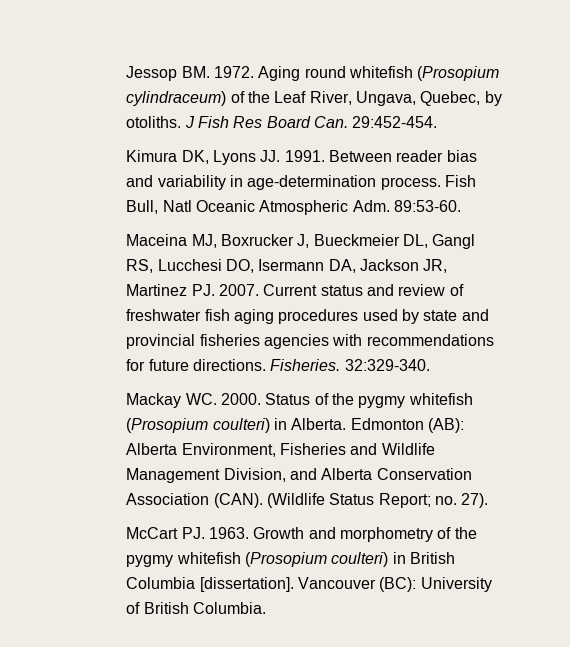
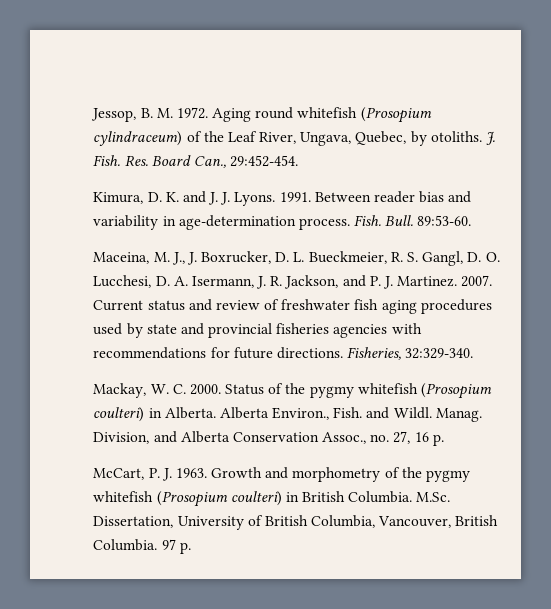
[126,66,210,81] Jessop BM. -> [91,108,173,122] Jessop, B. M.
[184,116,438,128] [126,150,281,165] J Fish Res Board Can. 29:452-454. // Kimura DK, Lyons JJ. -> [486,131,496,145] [93,155,299,168] [93,191,276,206] J. Fish. Res. Board Can., 29:452-454. // Kimura, D. K. and J. J. Lyons.
[445,175,477,187] [126,200,462,215] [126,234,476,249] [126,259,448,273] [126,284,215,296] Fish Bull, Natl Oceanic Atmospheric Adm. 89:53-60. // Maceina MJ, Boxrucker J, Bueckmeier DL, Gangl RS, Lucchesi DO, Isermann DA, Jackson JR, Martinez PJ. -> [354,215,472,226] [93,251,500,266] [93,275,458,289] Fish. Bull. 89:53-60. // Maceina, M. J., J. Boxrucker, D. L. Bueckmeier, R. S. Gangl, D. O. Lucchesi, D. A. Isermann, J. R. Jackson, and P. J. Martinez.
[270,359,341,371] Fisheries. -> [347,347,402,360] Fisheries,
[126,393,217,408] Mackay WC. -> [93,383,186,398] Mackay, W. C.
[350,418,465,433] [126,443,435,457] [126,468,472,483] [126,493,489,508] [126,527,205,539] Edmonton (AB): Alberta Environment, Fisheries and Wildlife Management Division, and Alberta Conservation Association (CAN). (Wildlife Status Report; no. 27). // McCart PJ. -> [219,407,482,422] [93,431,444,446] [93,468,172,481] Alberta Environ., Fish. and Wildl. Manag. Division, and Alberta Conservation Assoc., no. 27, 16 p. // McCart, P. J.
[126,577,492,592] [126,602,267,614] Columbia [dissertation]. Vancouver (BC): University of British Columbia. -> [348,491,451,503] [93,515,499,530] [93,539,191,554] Columbia. M.Sc. Dissertation, University of British Columbia, Vancouver, British Columbia. 97 p.

